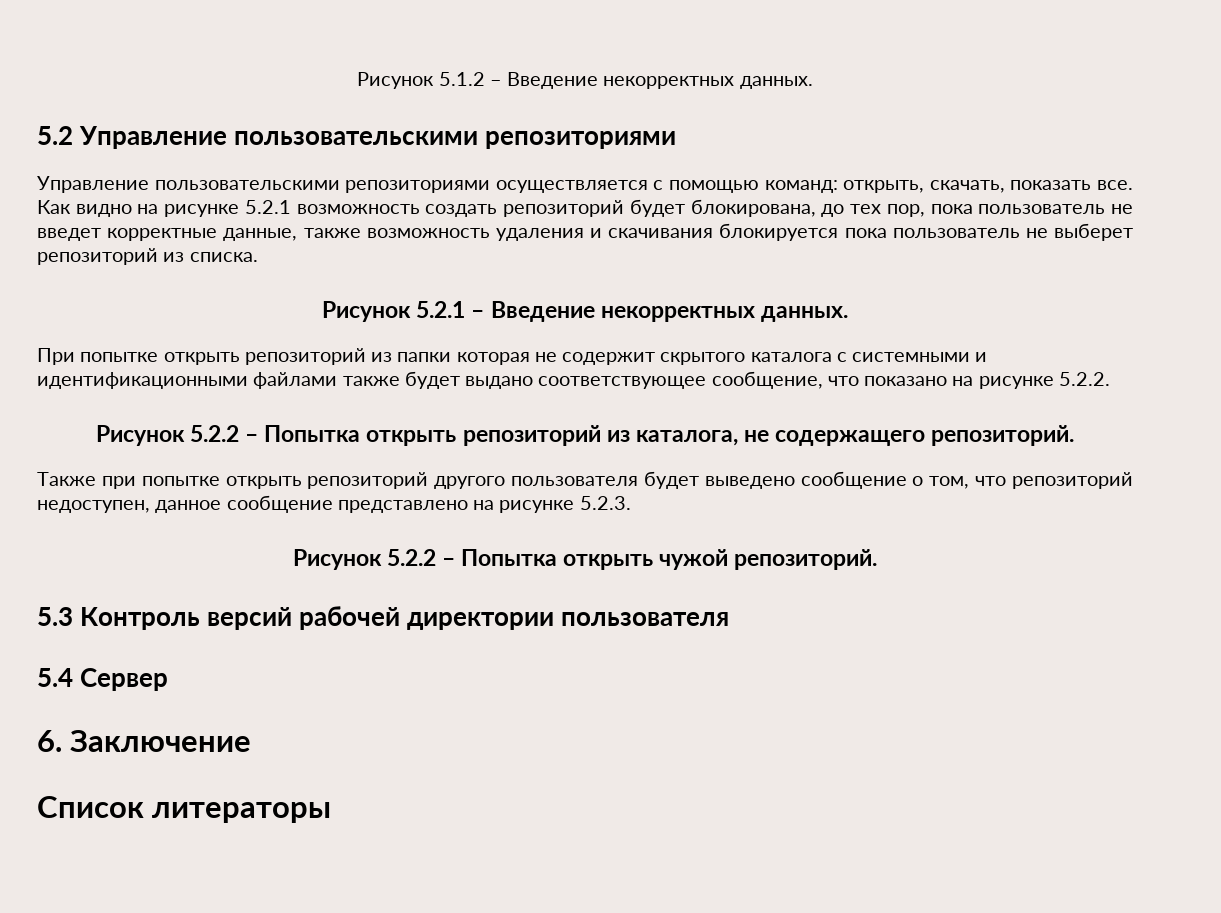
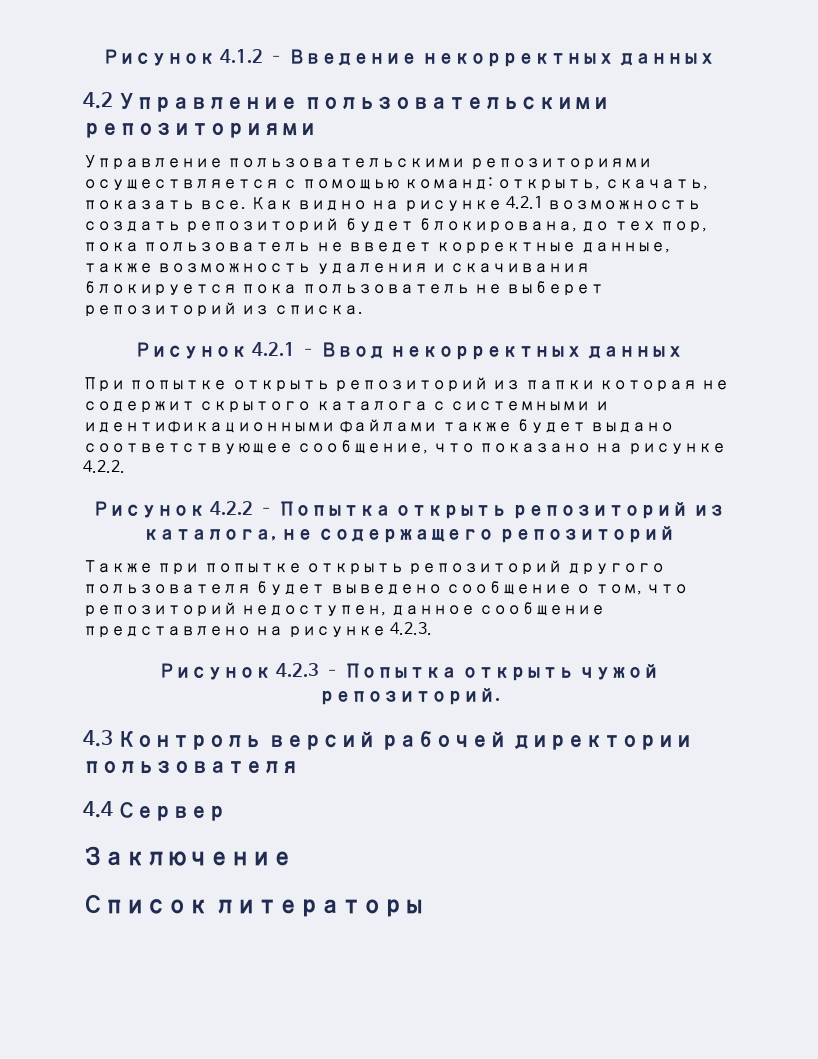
[357,72,813,89] [37,126,73,145] Рисунок 5.1.2 – Введение некорректных данных. // 5.2 -> [103,49,715,67] [83,92,113,109] Рисунок 4.1.2 – Введение некорректных данных // 4.2
[244,200,291,214] 5.2.1 -> [505,196,543,209] 4.2.1
[416,301,848,322] 5.2.1 – Введение некорректных данных. -> [252,342,683,360] 4.2.1 – Ввод некорректных данных
[1058,372,1110,386] [96,425,240,446] 5.2.2. // Рисунок 5.2.2 -> [83,460,125,473] [92,501,253,518] 4.2.2. // Рисунок 4.2.2
[930,425,1074,446] репозиторий. -> [498,526,675,543] репозиторий
[579,496,631,510] [292,549,436,570] 5.2.3. // Рисунок 5.2.2 -> [389,622,432,635] [159,663,320,680] 4.2.3. // Рисунок 4.2.3
[37,607,73,626] 5.3 -> [83,730,113,747] 4.3
[37,668,73,687] 5.4 -> [83,801,113,818] 4.4
[37,730,62,752] 6. -> (227, 811) none

